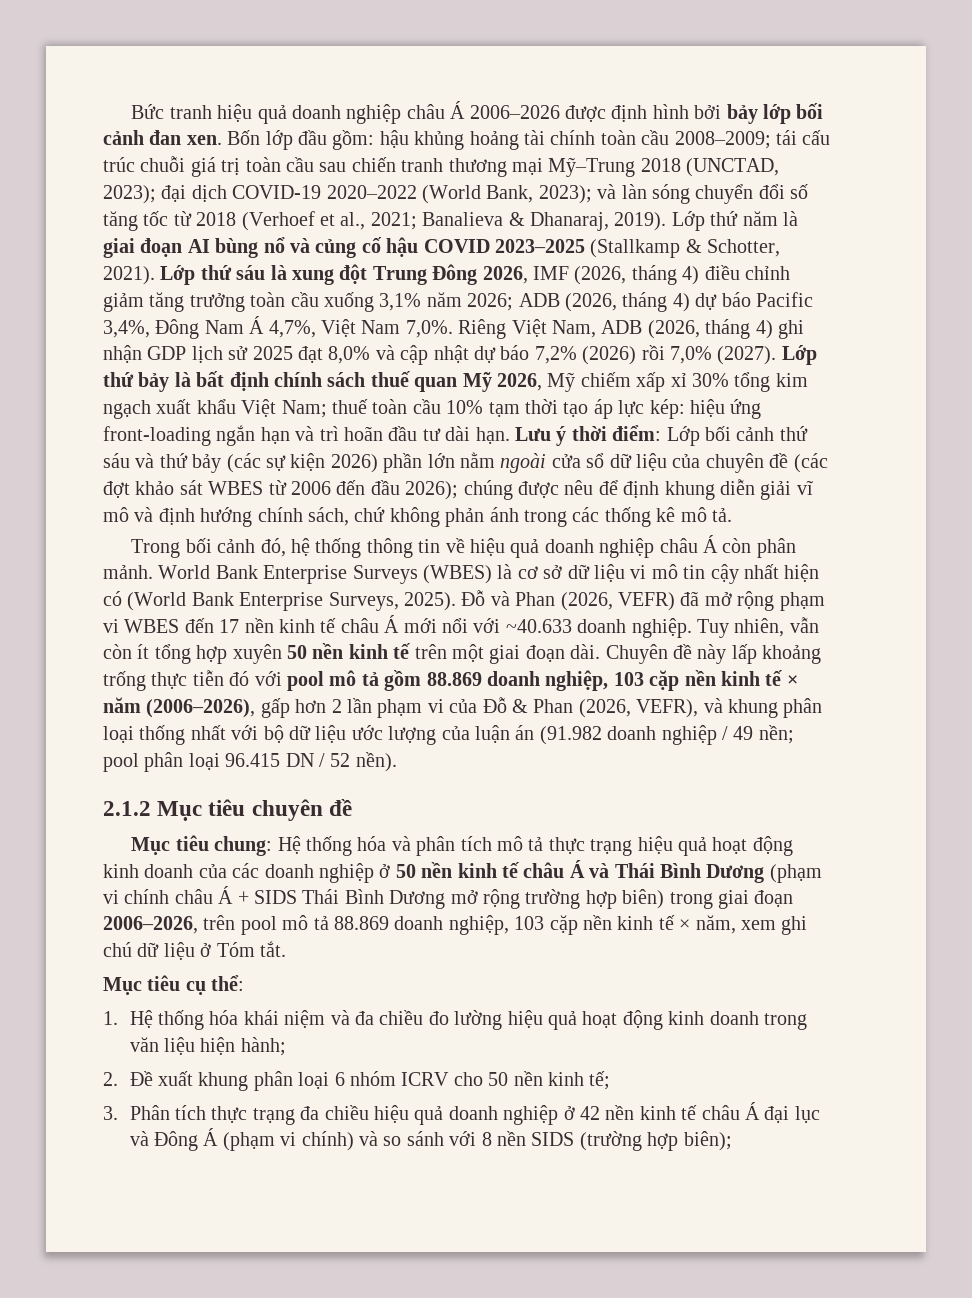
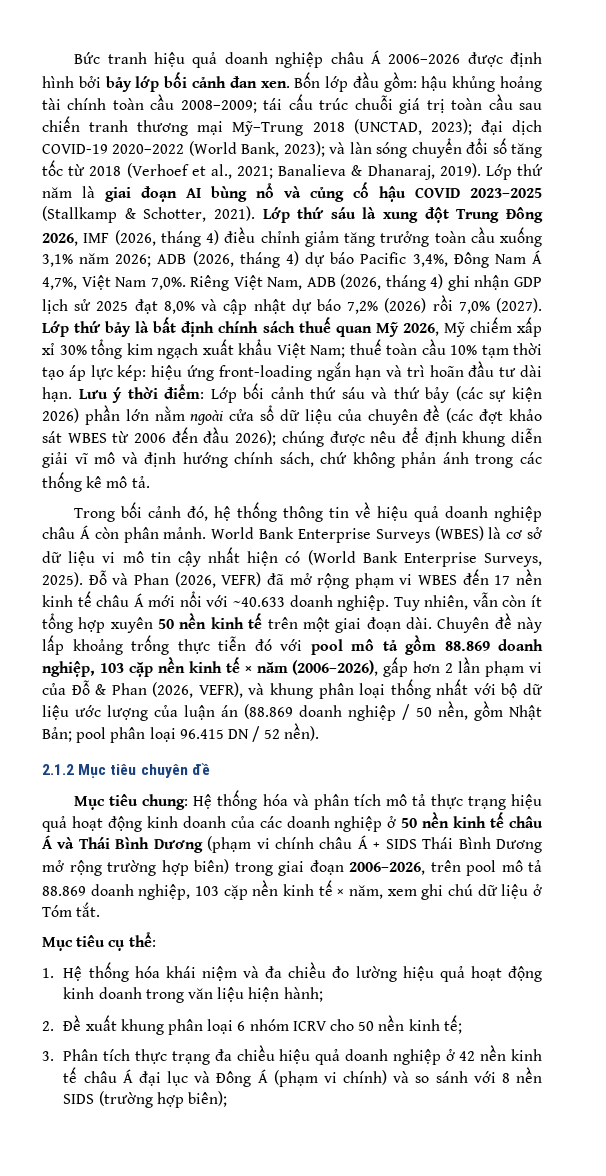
[539,726,602,745] (91.982 -> [244,704,293,719] (88.869
[733,725,794,744] 49 nền; -> [416,701,542,721] [42,727,72,742] 50 nền, gồm Nhật Bản;

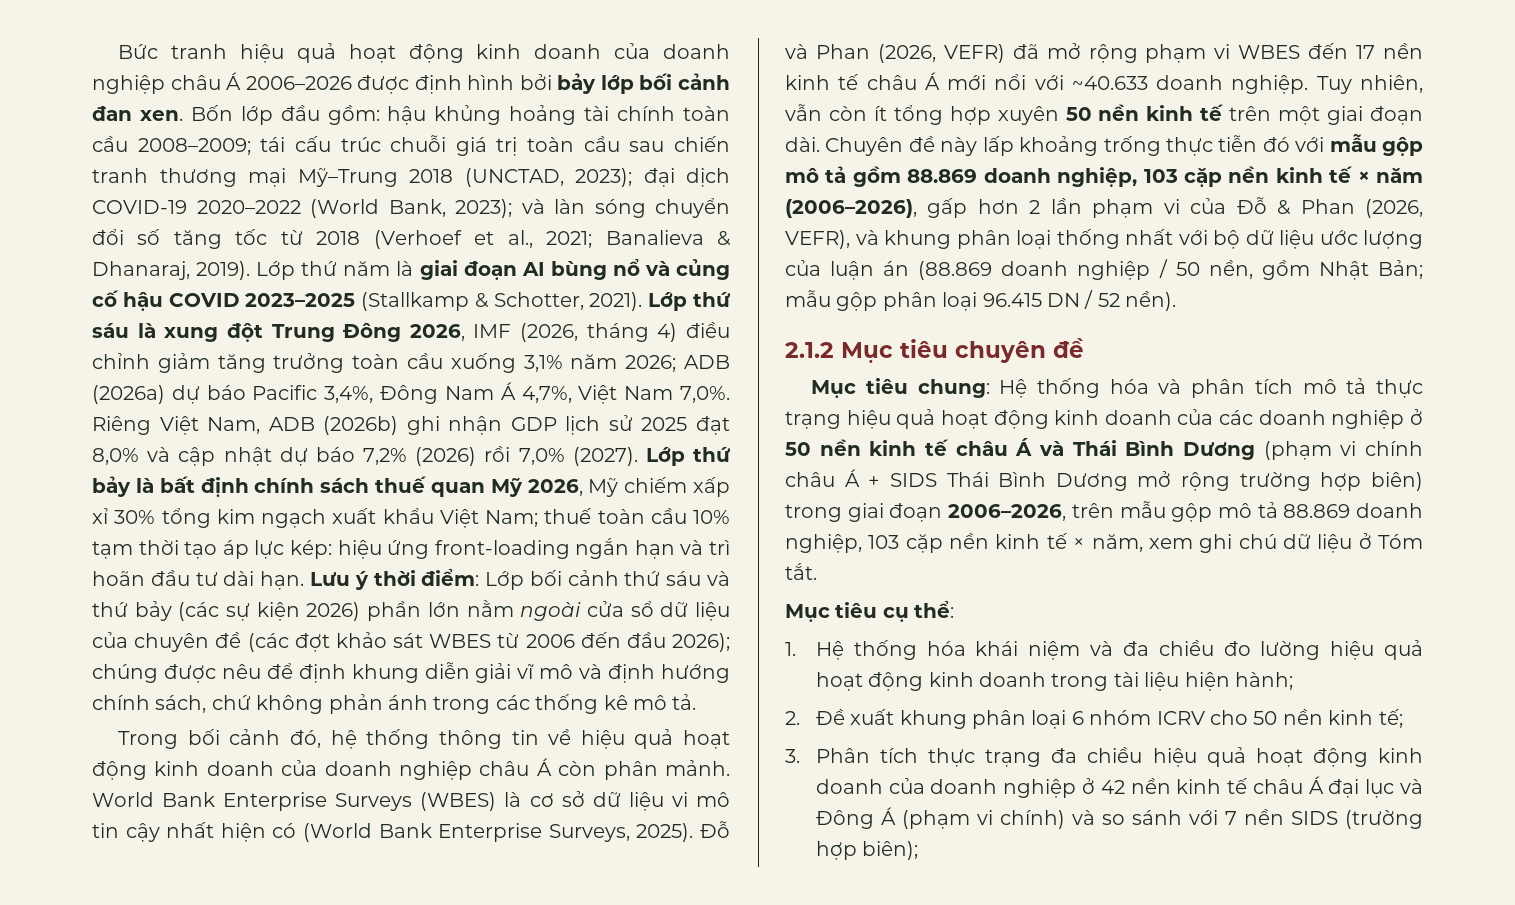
(218, 60) none -> [348,43,651,63] hoạt động kinh doanh của
[192,251,299,268] (2026, tháng 4) -> [92,385,165,404] (2026a)
[340,274,444,291] (2026, tháng 4) -> [323,416,399,435] (2026b)
(440, 514) none -> [683,730,731,749] [92,760,318,780] hoạt động kinh doanh của
[310,639,343,655] pool -> [1329,134,1423,156] mẫu gộp
[76,727,107,743] pool -> [785,290,878,311] mẫu gộp
[466,860,496,876] pool -> [1119,501,1213,522] mẫu gộp
[188,988,214,999] văn -> [1113,672,1139,687] tài
(341, 1057) none -> [1255,748,1423,767] [815,778,925,794] hoạt động kinh doanh của
[501,1073,510,1083] 8 -> [1224,811,1237,825] 7

